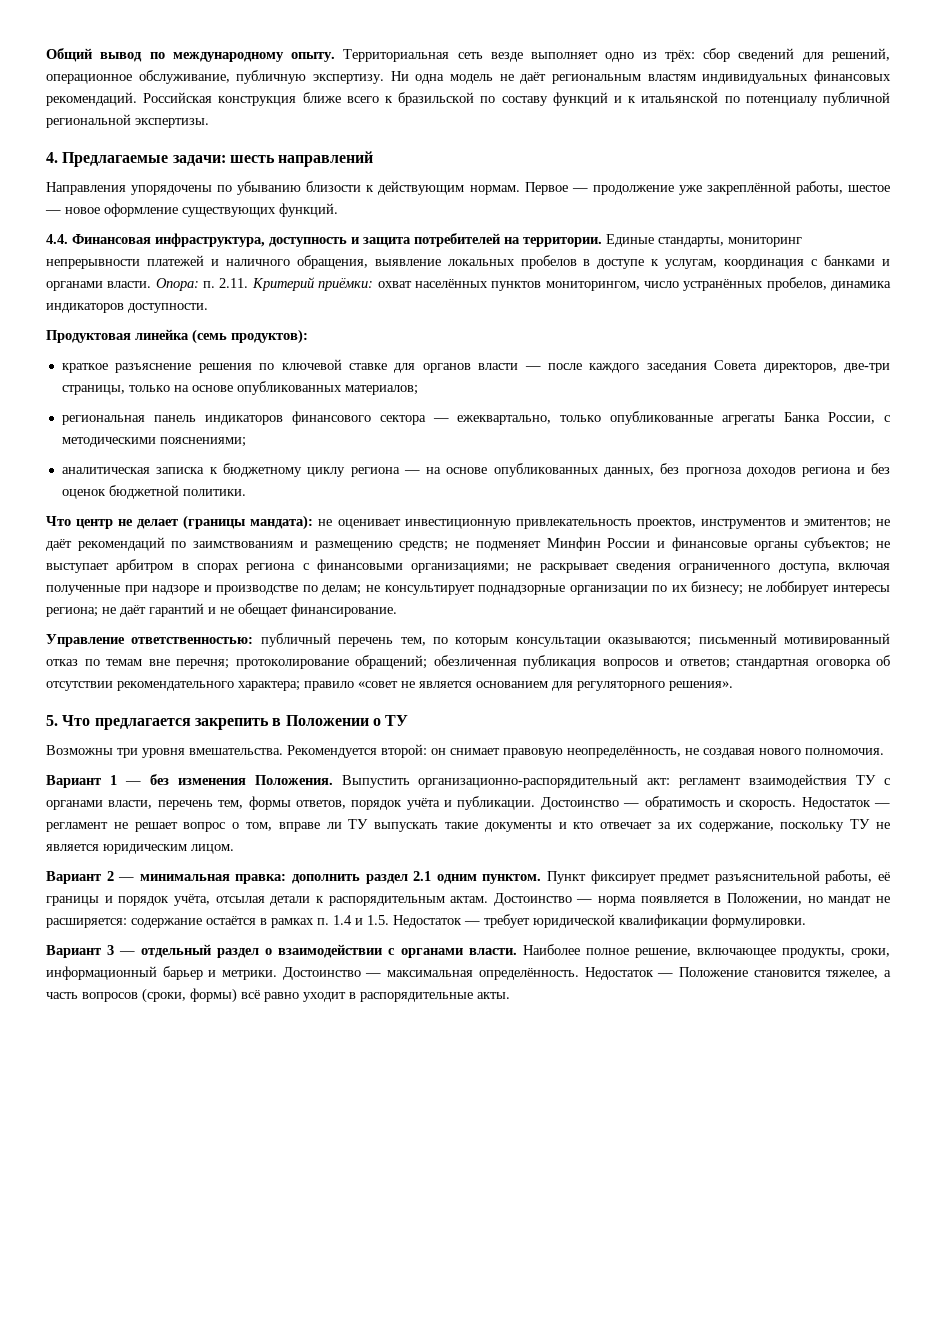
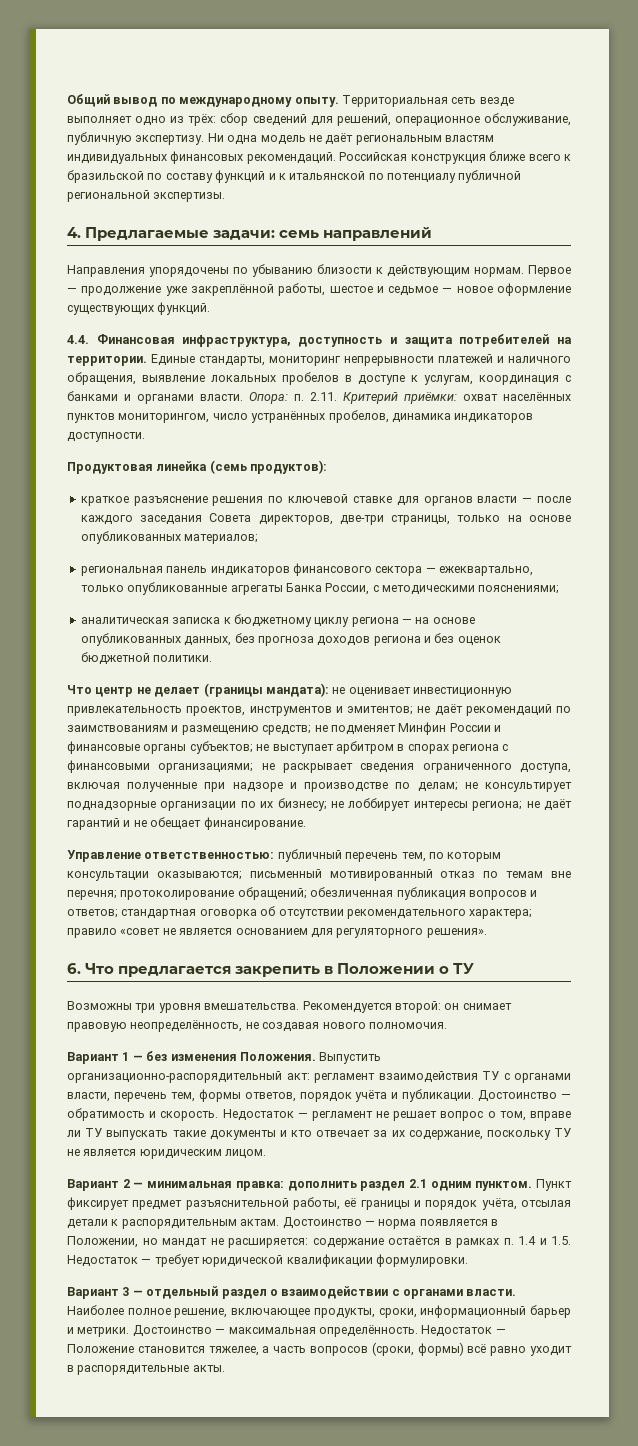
[229,155,275,163] шесть -> [279,230,320,238] семь
(890, 188) none -> [376,286,439,296] и седьмое
[46,715,58,726] 5. -> [67,963,81,974] 6.

